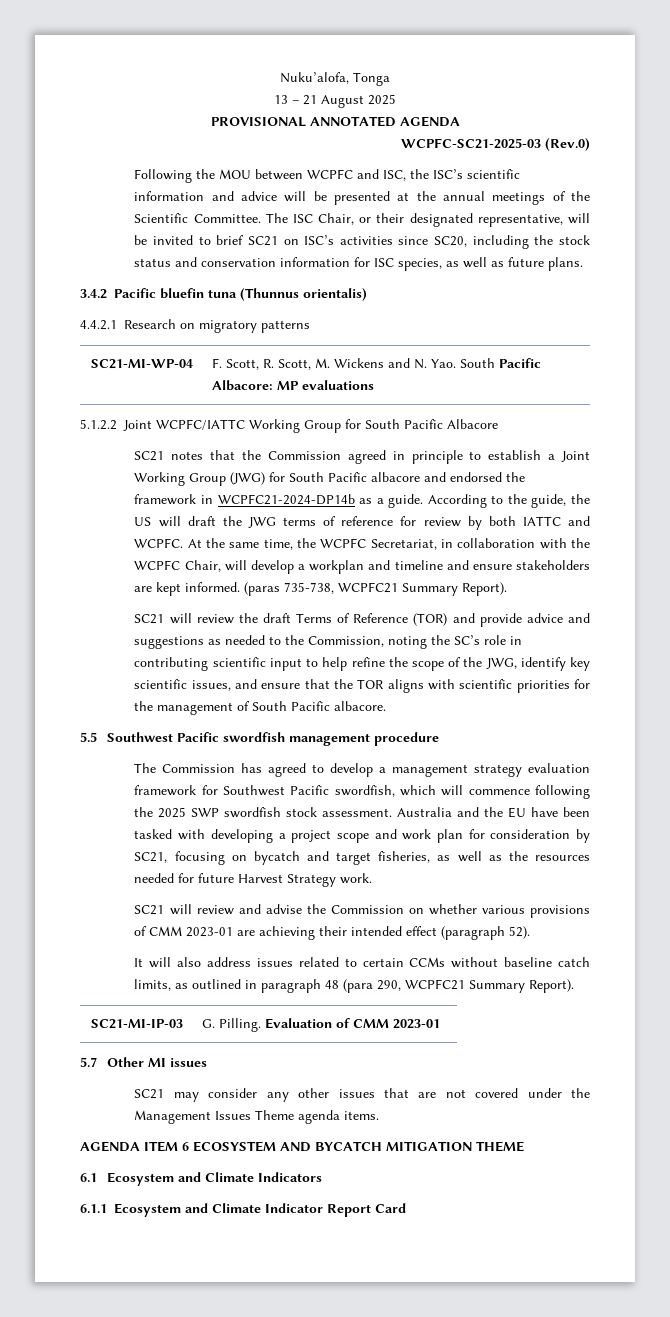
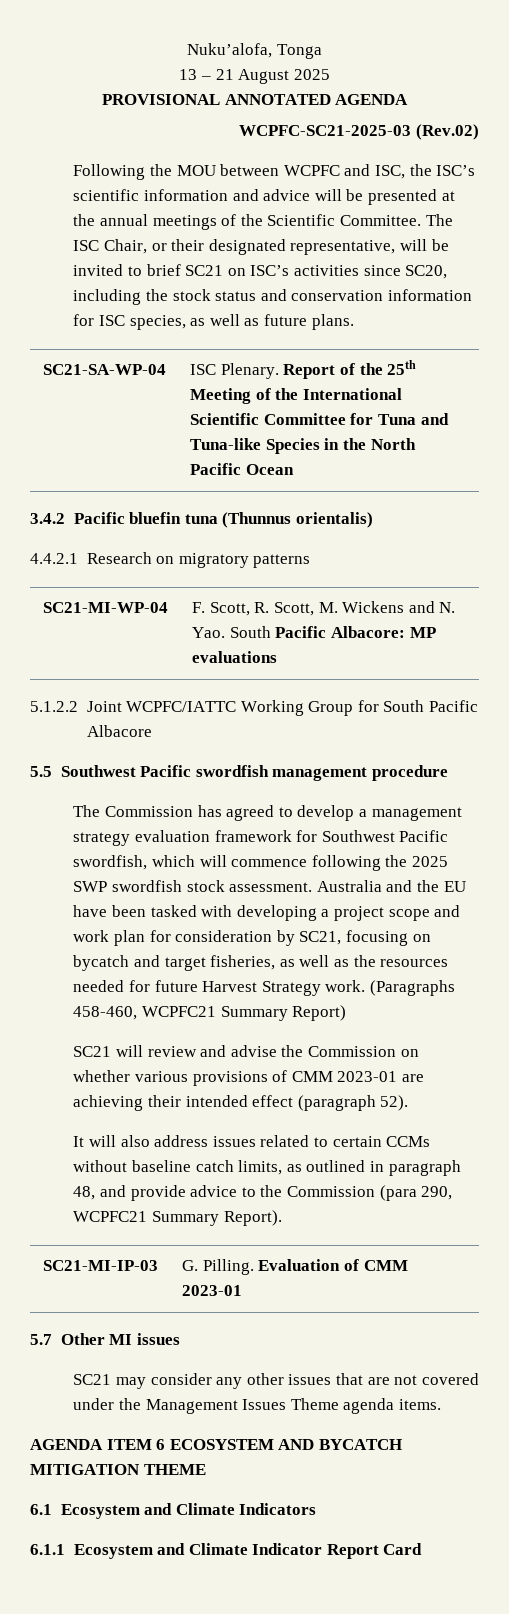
[545,138,590,151] (Rev.0) -> [415,124,479,140] (Rev.02)
(584, 264) none -> [43,364,166,375] [190,360,417,379] [190,388,403,404] [190,413,449,425] [190,438,416,454] [190,463,294,475] // SC21-SA-WP-04 | ISC Plenary. Report of the 25th Meeting of the International Scientific Committee for Tuna and Tuna-like Species in the North Pacific Ocean
[134,450,590,464] [134,472,526,486] [134,494,590,508] [134,516,590,530] [134,538,590,550] [134,560,590,574] [134,582,508,596] [134,613,590,627] [134,635,523,649] [134,657,591,671] [134,679,591,693] [134,701,387,715] // SC21 notes that the Commission agreed in principle to establish a Joint Working Group (JWG) for South Pacific albacore and endorsed the framework in WCPFC21-2024-DP14b as a guide. According to the guide, the US will draft the JWG terms of reference for review by both IATTC and WCPFC. At the same time, the WCPFC Secretariat, in collaboration with the WCPFC Chair, will develop a workplan and timeline and ensure stakeholders are kept informed. (paras 735-738, WCPFC21 Summary Report). // SC21 will review the draft Terms of Reference (TOR) and provide advice and suggestions as needed to the Commission, noting the SC’s role in contributing scientific input to help refine the scope of the JWG, identify key scientific issues, and ensure that the TOR aligns with scientific priorities for the management of South Pacific albacore. -> (152, 731) none
(373, 878) none -> [369,980,455,996] [73,1005,347,1021] (Paragraphs 458-460, WCPFC21 Summary Report)
[325,980,340,989] 48 -> [73,1185,375,1201] 48, and provide advice to the Commission

